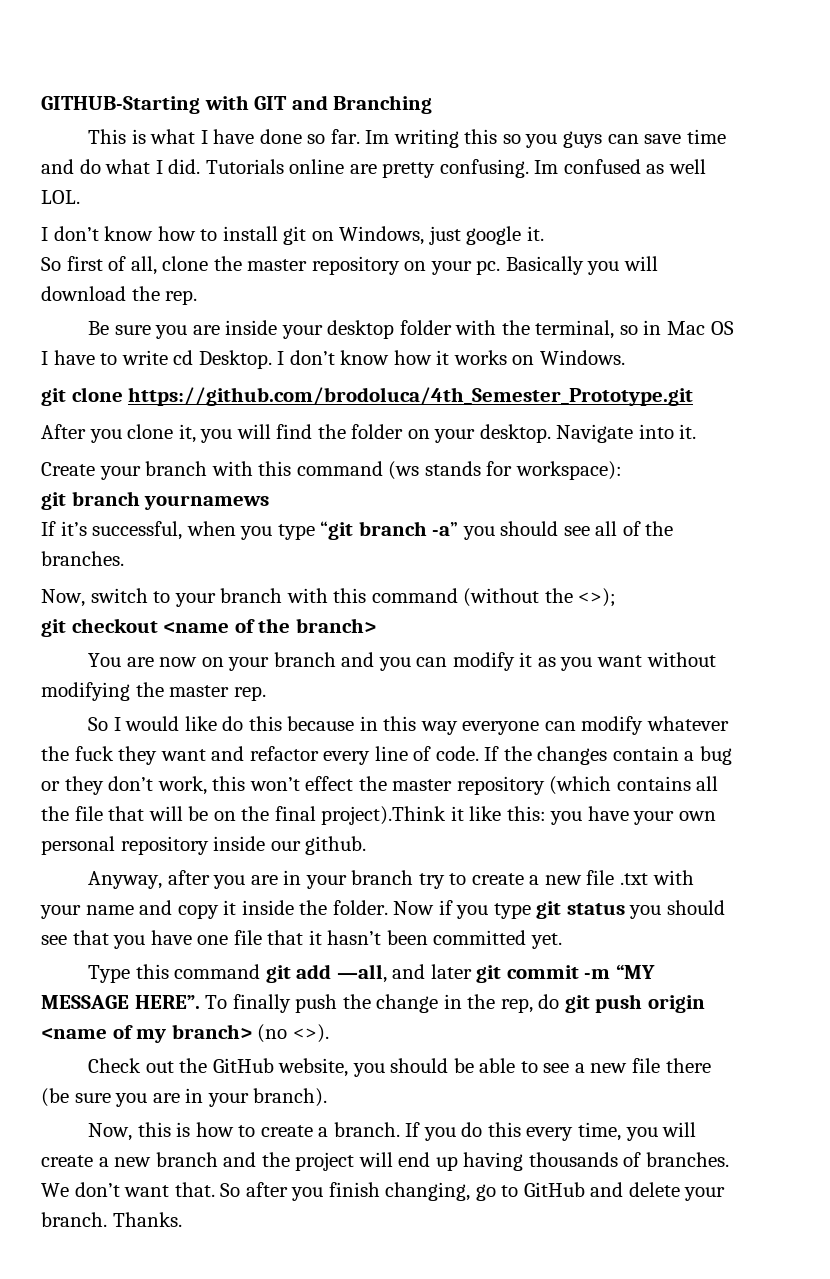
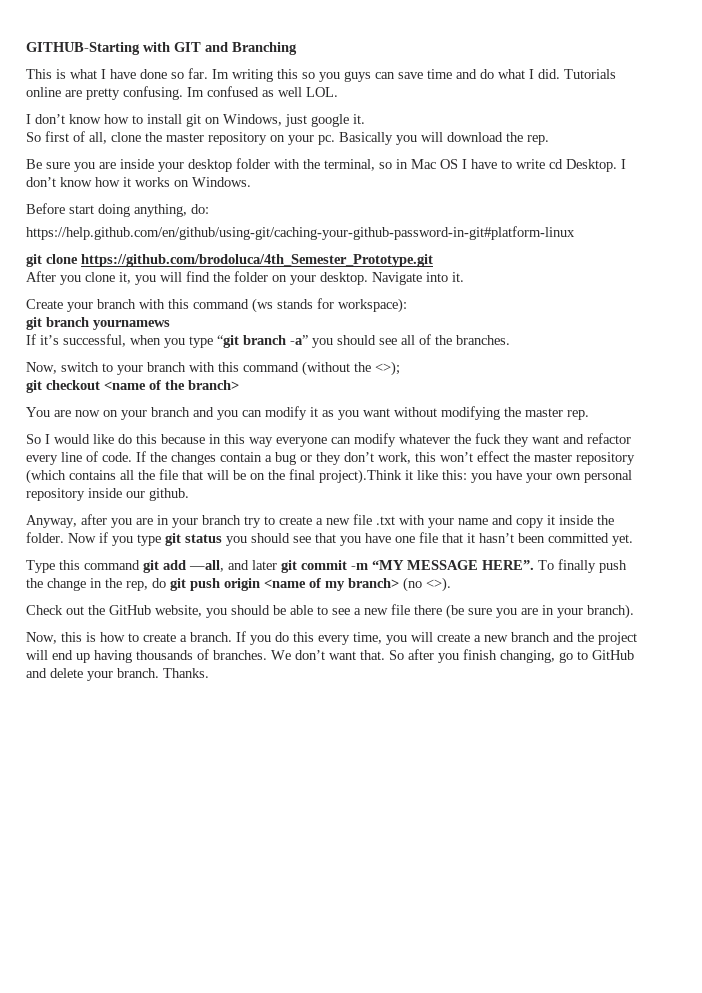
(625, 357) none -> [26,203,209,217] [26,226,575,240] // Before start doing anything, do: // https://help.github.com/en/github/using-git/caching-your-github-password-in-git#platform-linux

